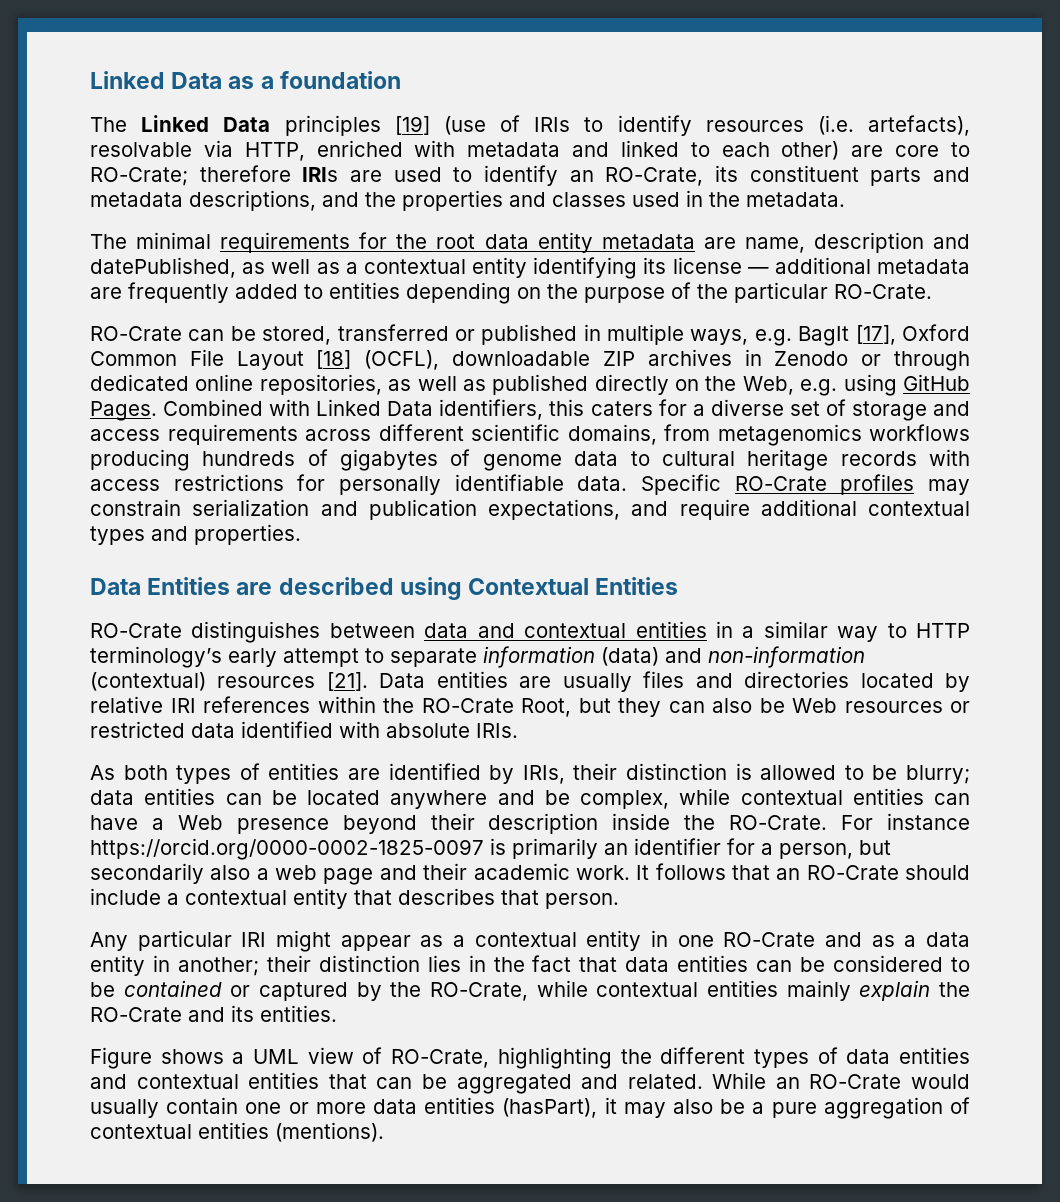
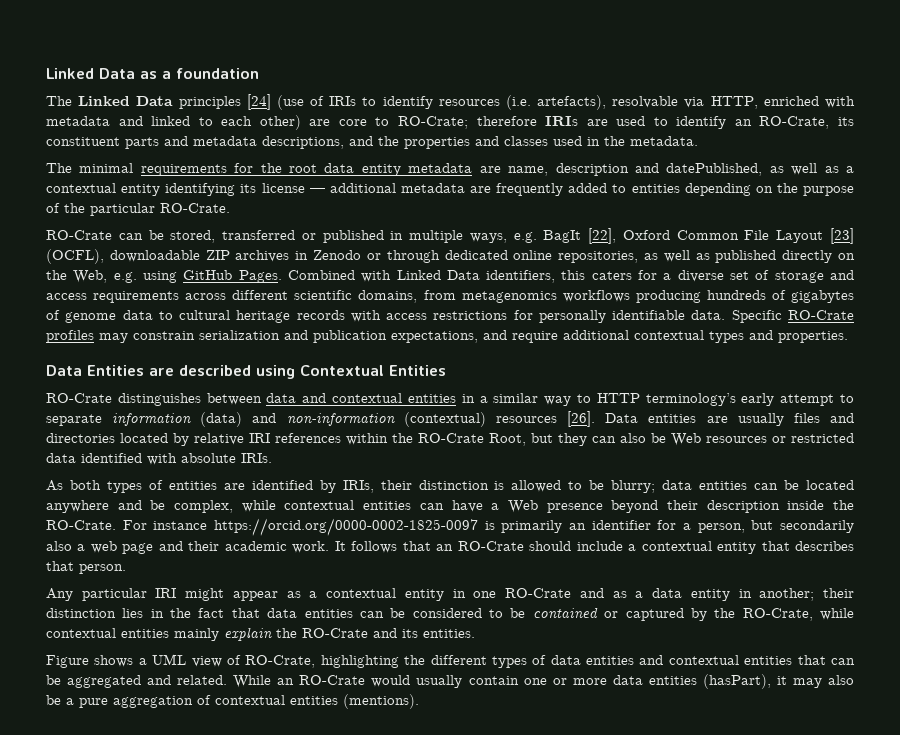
[394,116,430,135] [19] -> [246,94,271,110] [24]
[855,325,896,345] [17], -> [588,228,617,244] [22],
[316,350,352,369] [18] -> [829,228,854,244] [23]
[326,672,368,691] [21]. -> [567,411,596,427] [26].

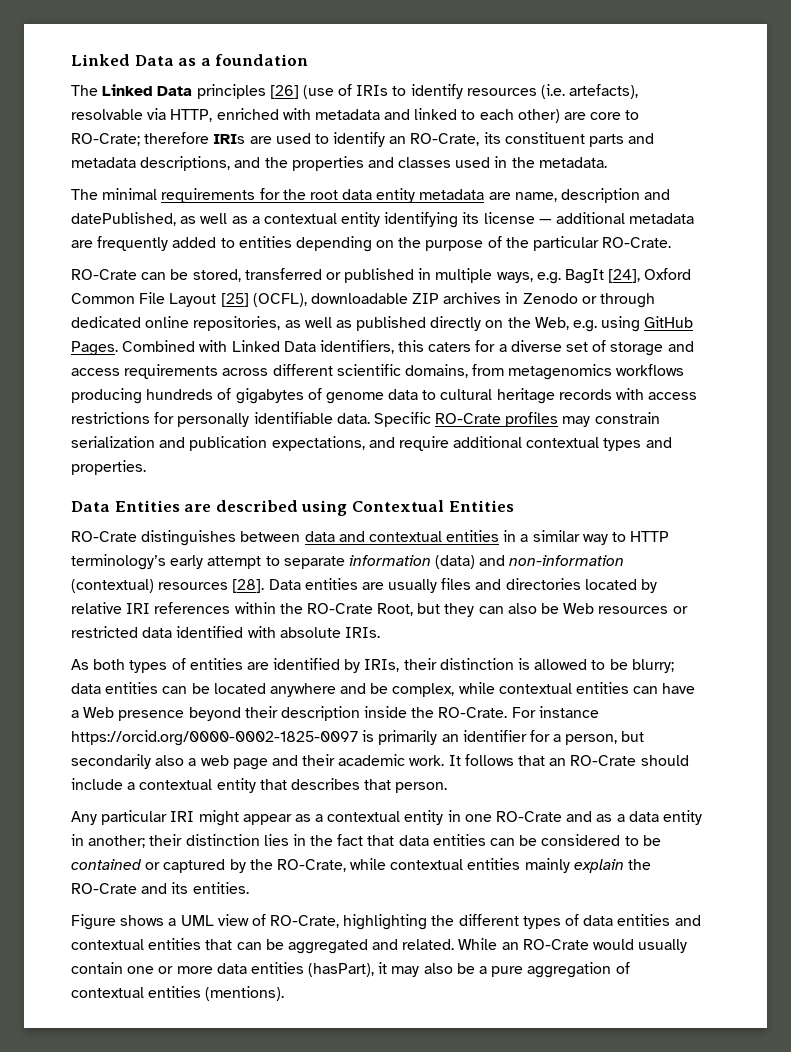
[246,94,271,110] [24] -> [269,85,299,99] [26]
[588,228,617,244] [22], -> [608,269,641,283] [24],
[829,228,854,244] [23] -> [220,293,249,307] [25]
[567,411,596,427] [26]. -> [232,579,265,593] [28].

